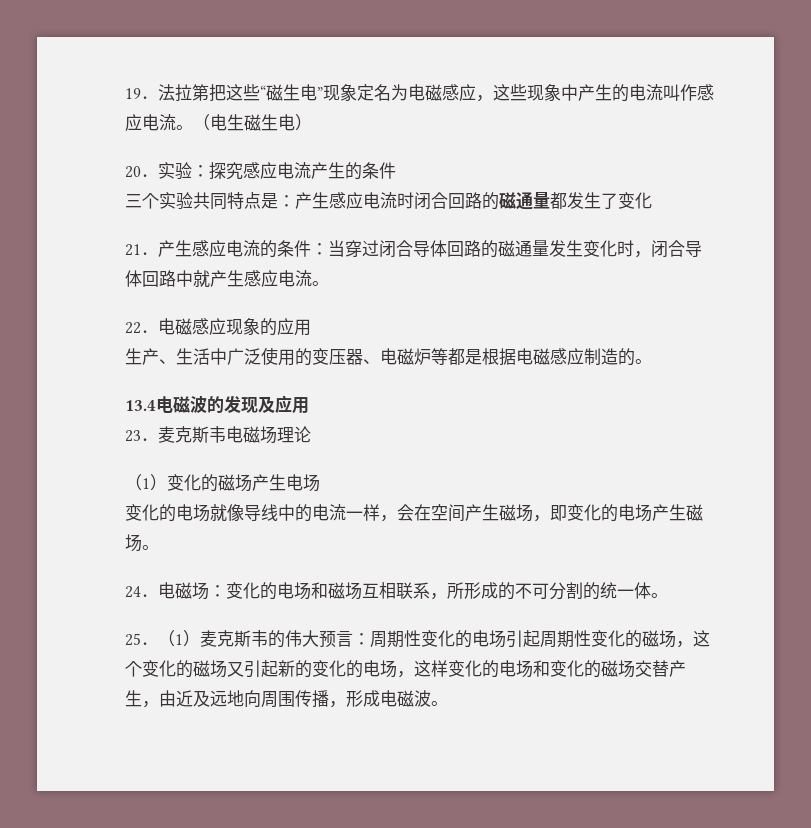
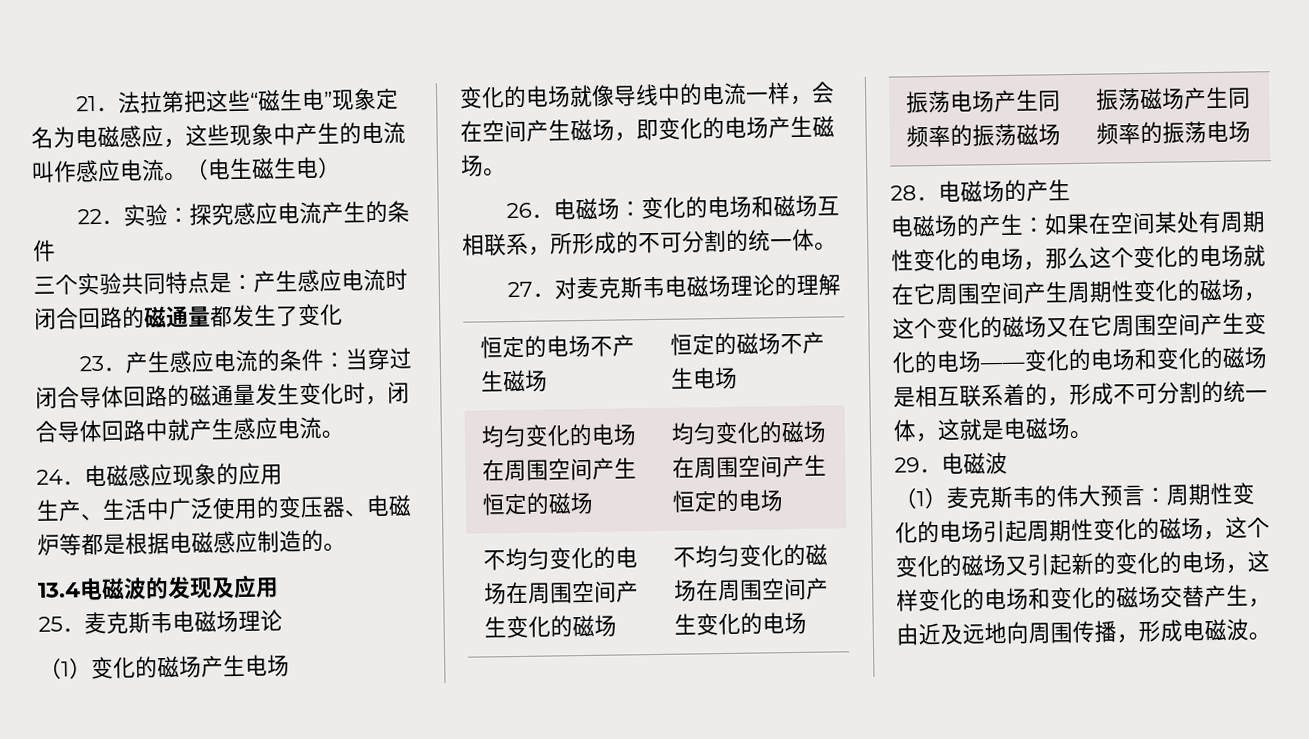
[125,88,141,99] 19 -> [75,95,97,112] 21
[125,166,141,178] 20 -> [76,208,102,225] 22
[125,244,141,256] 21 -> [78,355,104,372] 23
[125,322,141,334] 22 -> [36,469,63,485] 24
[125,430,141,442] 23 -> [38,616,63,632] 25
[125,586,141,598] 24 -> [505,202,532,219] 26
[125,633,158,646] 25． -> [506,273,841,300] [479,334,635,359] [479,369,548,393] [669,331,825,356] [669,366,738,390] [480,423,637,448] [481,457,637,482] [481,491,594,516] [670,420,827,445] [671,454,827,479] [671,489,784,513] [482,546,638,571] [483,580,639,605] [483,614,617,639] [672,543,828,568] [673,577,829,602] [673,611,807,636] [905,89,1061,114] [905,123,1061,148] [1095,86,1251,111] [1095,120,1251,145] [890,179,1071,203] [890,210,1266,238] [891,244,1266,272] [891,278,1267,305] [892,312,1267,340] [892,346,1268,374] [893,380,1268,408] [893,417,1093,443] [894,451,1008,475] 27．对麦克斯韦电磁场理论的理解 // 恒定的电场不产生磁场 | 恒定的磁场不产生电场 // 均匀变化的电场在周围空间产生恒定的磁场 | 均匀变化的磁场在周围空间产生恒定的电场 // 不均匀变化的电场在周围空间产生变化的磁场 | 不均匀变化的磁场在周围空间产生变化的电场 // 振荡电场产生同频率的振荡磁场 | 振荡磁场产生同频率的振荡电场 // 28．电磁场的产生 // 电磁场的产生：如果在空间某处有周期性变化的电场，那么这个变化的电场就在它周围空间产生周期性变化的磁场，这个变化的磁场又在它周围空间产生变化的电场——变化的电场和变化的磁场是相互联系着的，形成不可分割的统一体，这就是电磁场。 // 29．电磁波 //

